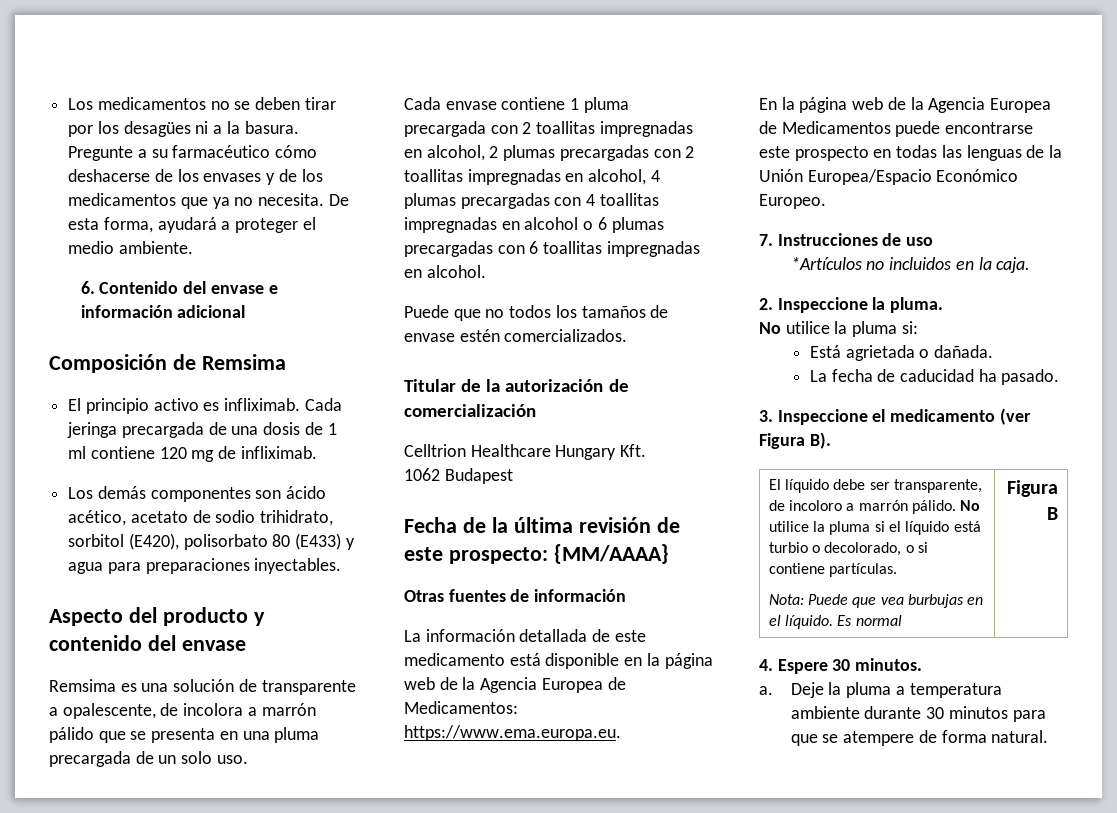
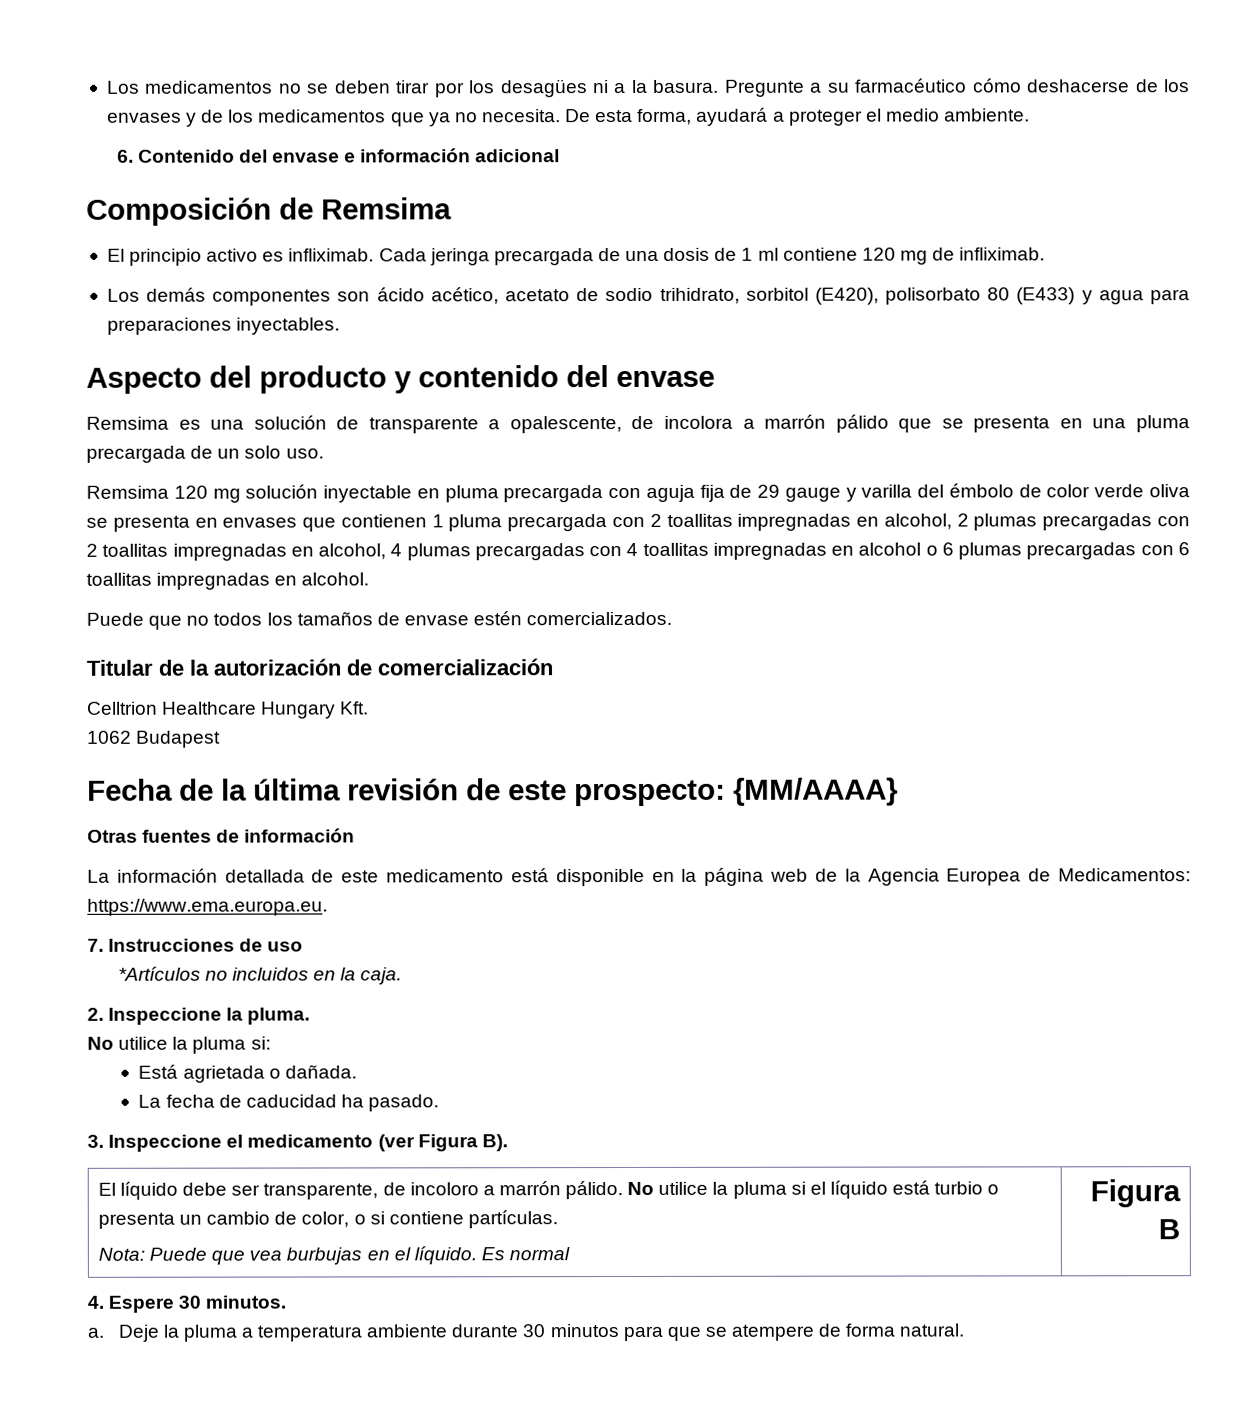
[404,97,566,110] Cada envase contiene -> [86,483,1191,503] [86,514,427,532] Remsima 120 mg solución inyectable en pluma precargada con aguja fija de 29 gauge y varilla del émbolo de color verde oliva se presenta en envases que contienen
[759,97,1052,113] [759,121,1034,137] [759,145,1063,161] [759,169,1019,185] [759,194,826,209] // En la página web de la Agencia Europea de Medicamentos puede encontrarse este prospecto en todas las lenguas de la Unión Europea/Espacio Económico Europeo. -> (328, 907) none
[824,542,902,556] decolorado, -> [97,1211,350,1229] presenta un cambio de color,

